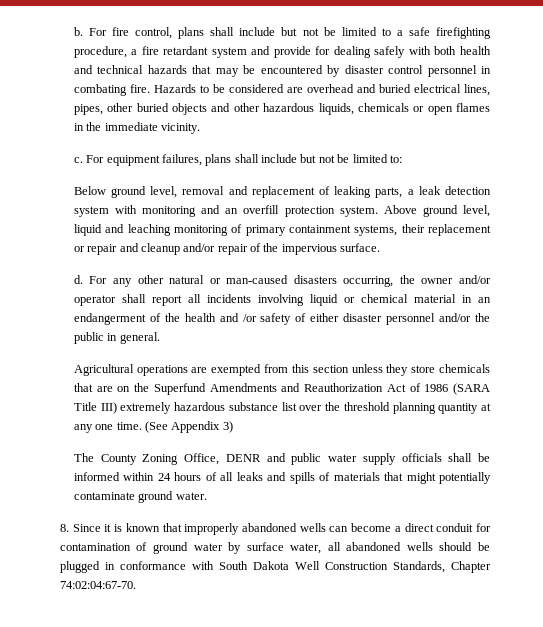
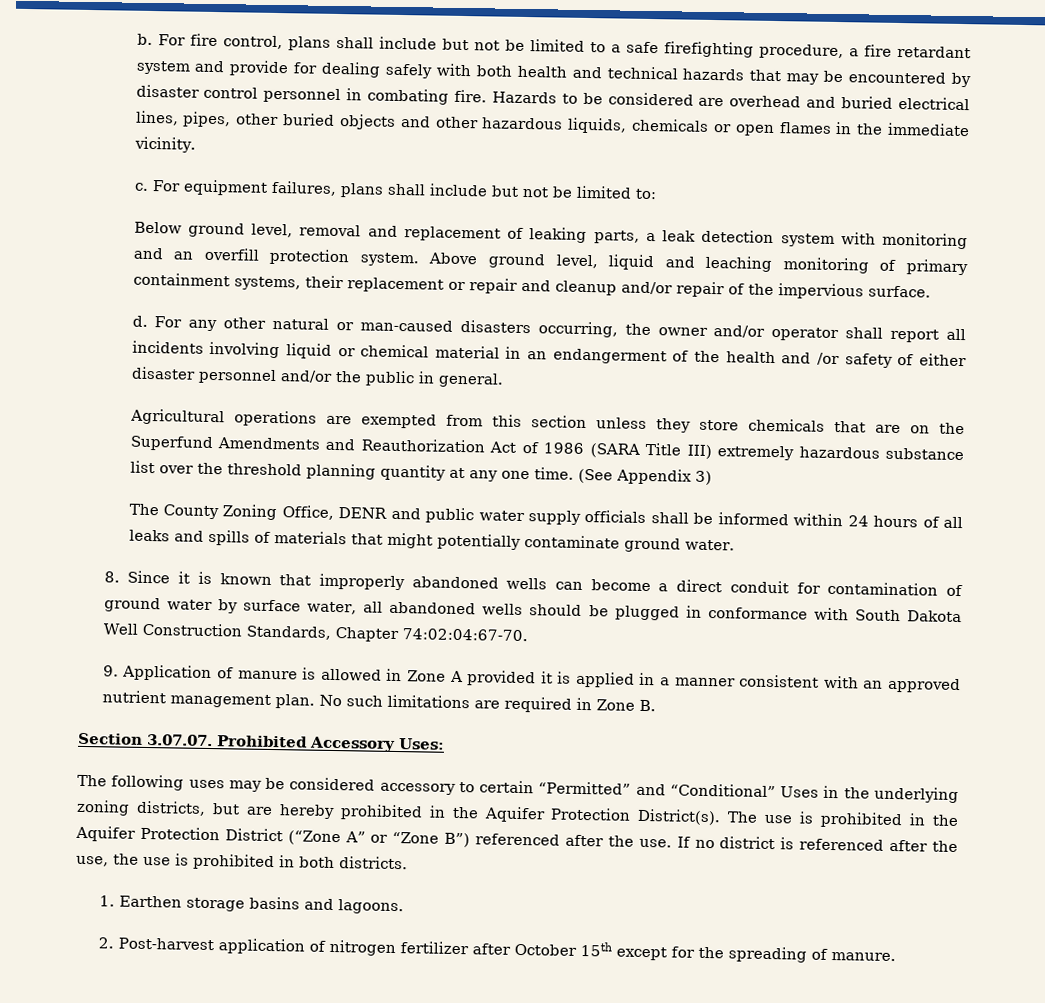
(136, 585) none -> [102,664,962,694] [101,690,656,713] [78,732,445,752] [77,774,959,804] [76,799,959,829] [75,825,959,853] [76,853,408,871] [98,895,404,915] [97,937,896,963] // 9. Application of manure is allowed in Zone A provided it is applied in a manner consistent with an approved nutrient management plan. No such limitations are required in Zone B. // Section 3.07.07. Prohibited Accessory Uses: // The following uses may be considered accessory to certain “Permitted” and “Conditional” Uses in the underlying zoning districts, but are hereby prohibited in the Aquifer Protection District(s). The use is prohibited in the Aquifer Protection District (“Zone A” or “Zone B”) referenced after the use. If no district is referenced after the use, the use is prohibited in both districts. // 1. Earthen storage basins and lagoons. // 2. Post-harvest application of nitrogen fertilizer after October 15th except for the spreading of manure.

